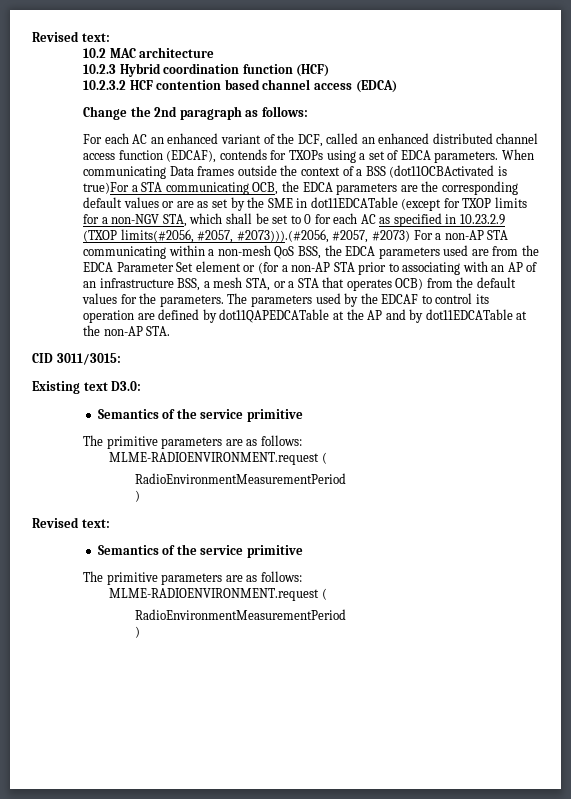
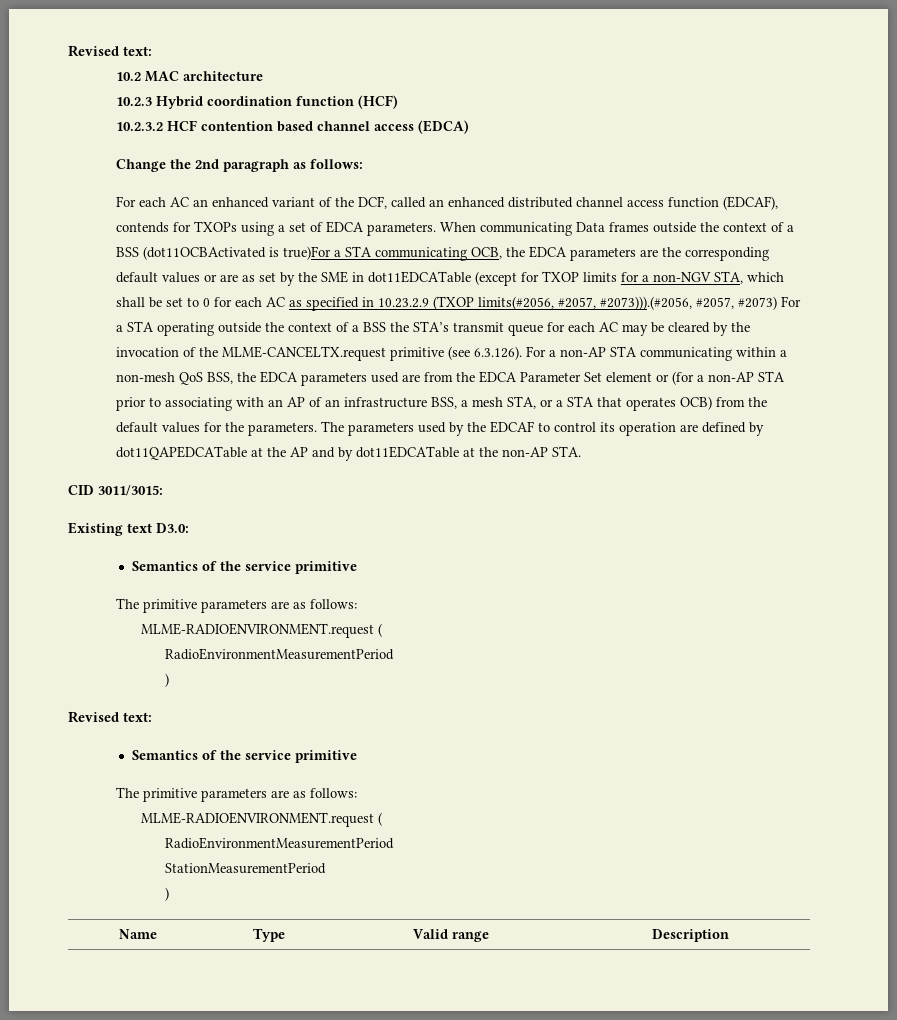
(442, 236) none -> [127,321,751,336] [116,346,557,361] STA operating outside the context of a BSS the STA’s transmit queue for each AC may be cleared by the invocation of the MLME-CANCELTX.request primitive (see 6.3.126). For a
[134,626,140,638] // ) -> [164,863,326,874] [164,887,169,901] [119,929,157,939] [253,928,285,942] [412,929,489,942] [651,929,729,942] // StationMeasurementPeriod // ) // Name | Type | Valid range | Description

